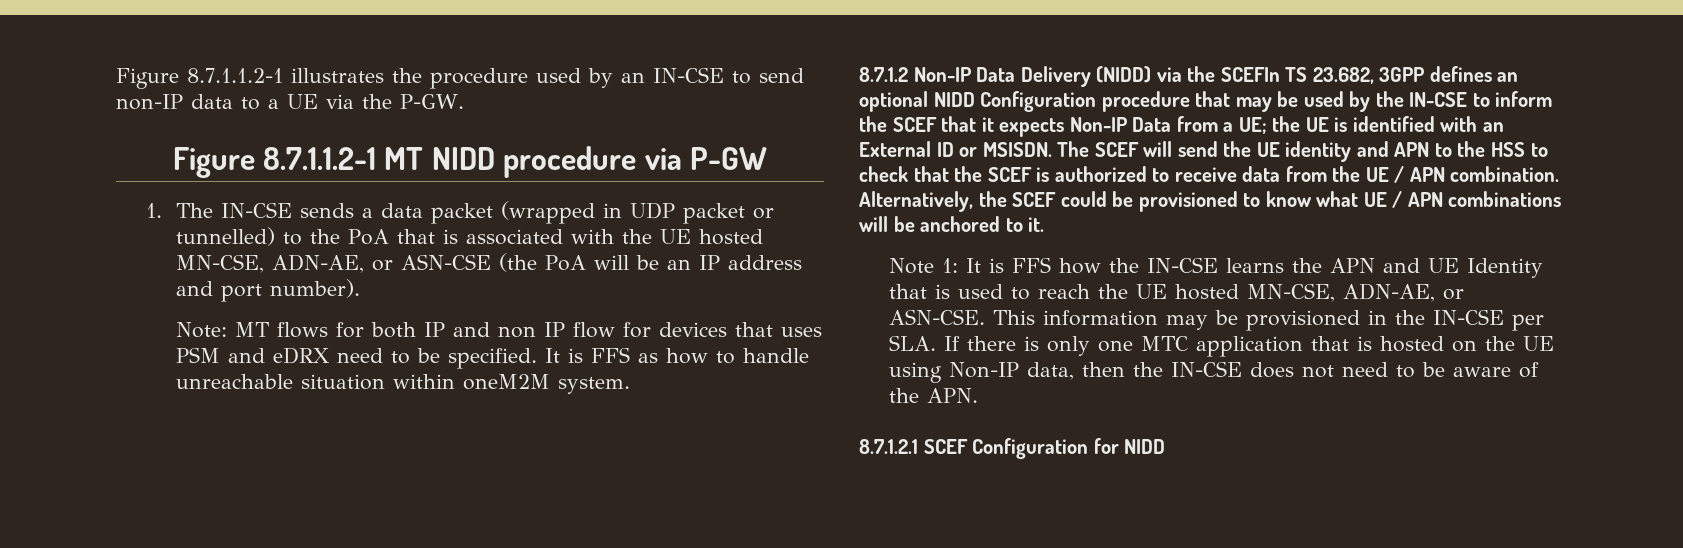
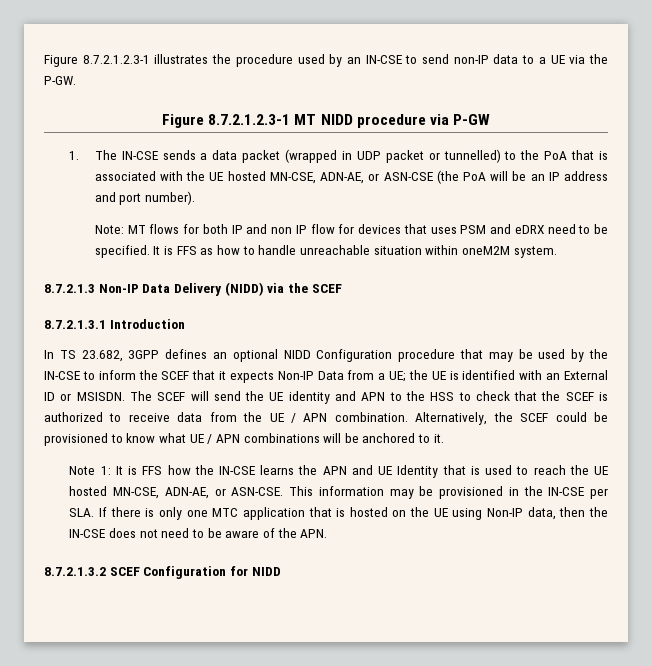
[116,68,283,89] Figure 8.7.1.1.2-1 -> [44,55,150,67] Figure 8.7.2.1.2.3-1
[263,147,377,170] 8.7.1.1.2-1 -> [208,114,291,125] 8.7.2.1.2.3-1
[859,67,908,82] 8.7.1.2 -> [44,284,95,293] 8.7.2.1.3
[1220,67,1280,82] SCEFIn -> [311,284,342,293] [44,319,185,329] [44,350,54,359] SCEF // 8.7.2.1.3.1 Introduction // In
[859,439,918,454] 8.7.1.2.1 -> [44,567,106,576] 8.7.2.1.3.2

